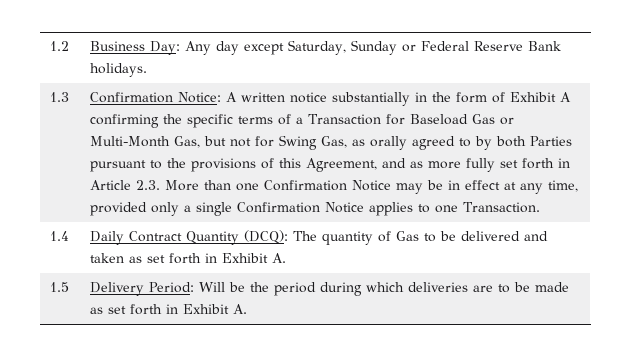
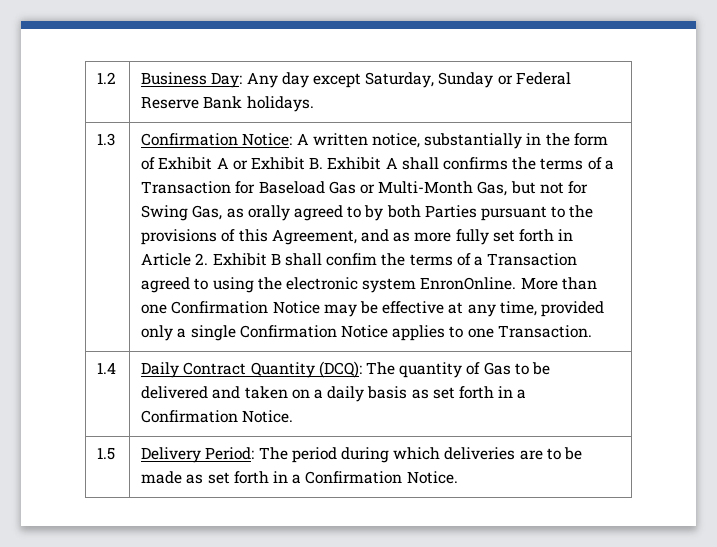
[290,92,328,103] notice -> [372,133,421,148] notice,
[90,114,234,128] confirming the specific -> [232,157,537,170] or Exhibit B. Exhibit A shall confirms the
[136,180,161,190] 2.3. -> [195,253,578,266] [141,277,517,293] 2. Exhibit B shall confim the terms of a Transaction agreed to using the electronic system EnronOnline.
[448,180,501,190] in effect -> [382,301,445,314] effective
[129,253,287,264] as set forth in Exhibit A. -> [291,386,527,402] [141,410,294,423] on a daily basis as set forth in a Confirmation Notice.
[199,282,270,292] Will be the -> [258,447,288,460] The
[183,304,248,314] Exhibit A. -> [292,471,458,484] a Confirmation Notice.

